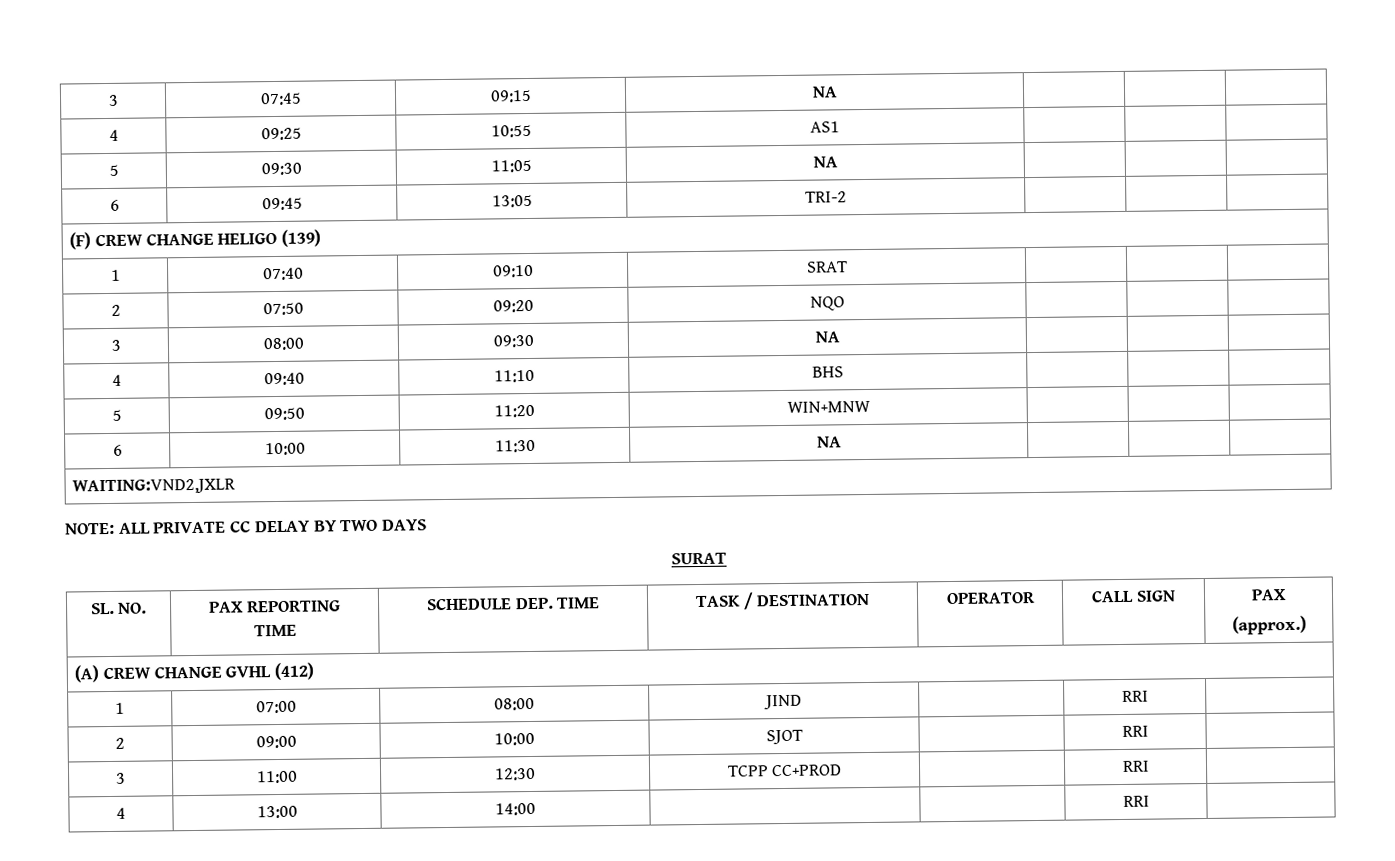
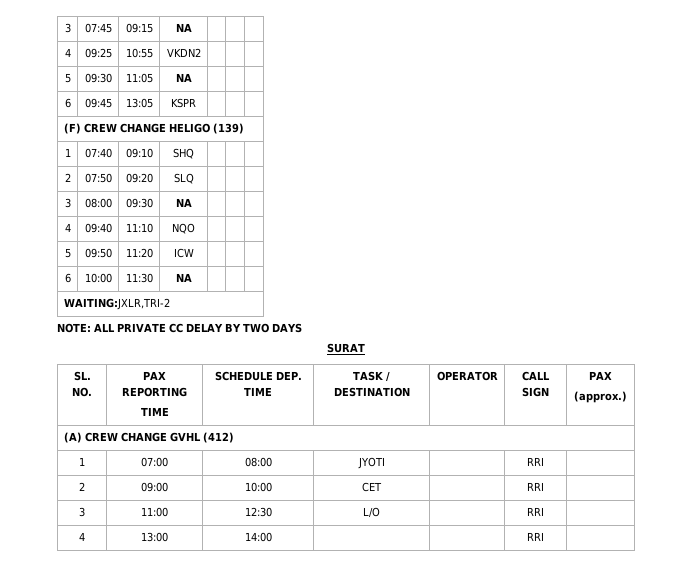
[810,121,840,133] AS1 -> [166,48,201,57] VKDN2
[805,191,847,203] TRI-2 -> [171,98,196,108] KSPR
[806,261,848,273] SRAT -> [173,148,194,159] SHQ
[809,296,845,311] NQO -> [173,173,194,184] SLQ
[812,366,844,378] BHS -> [172,223,195,234] NQO
[786,400,871,413] WIN+MNW -> [173,248,194,258] ICW
[72,478,237,495] WAITING:VND2,JXLR -> [63,298,170,310] WAITING:JXLR,TRI-2
[764,694,802,710] JIND -> [357,457,385,469] JYOTI
[765,729,803,745] SJOT -> [362,482,382,492] CET
[726,764,843,777] TCPP CC+PROD -> [363,507,380,518] L/O

